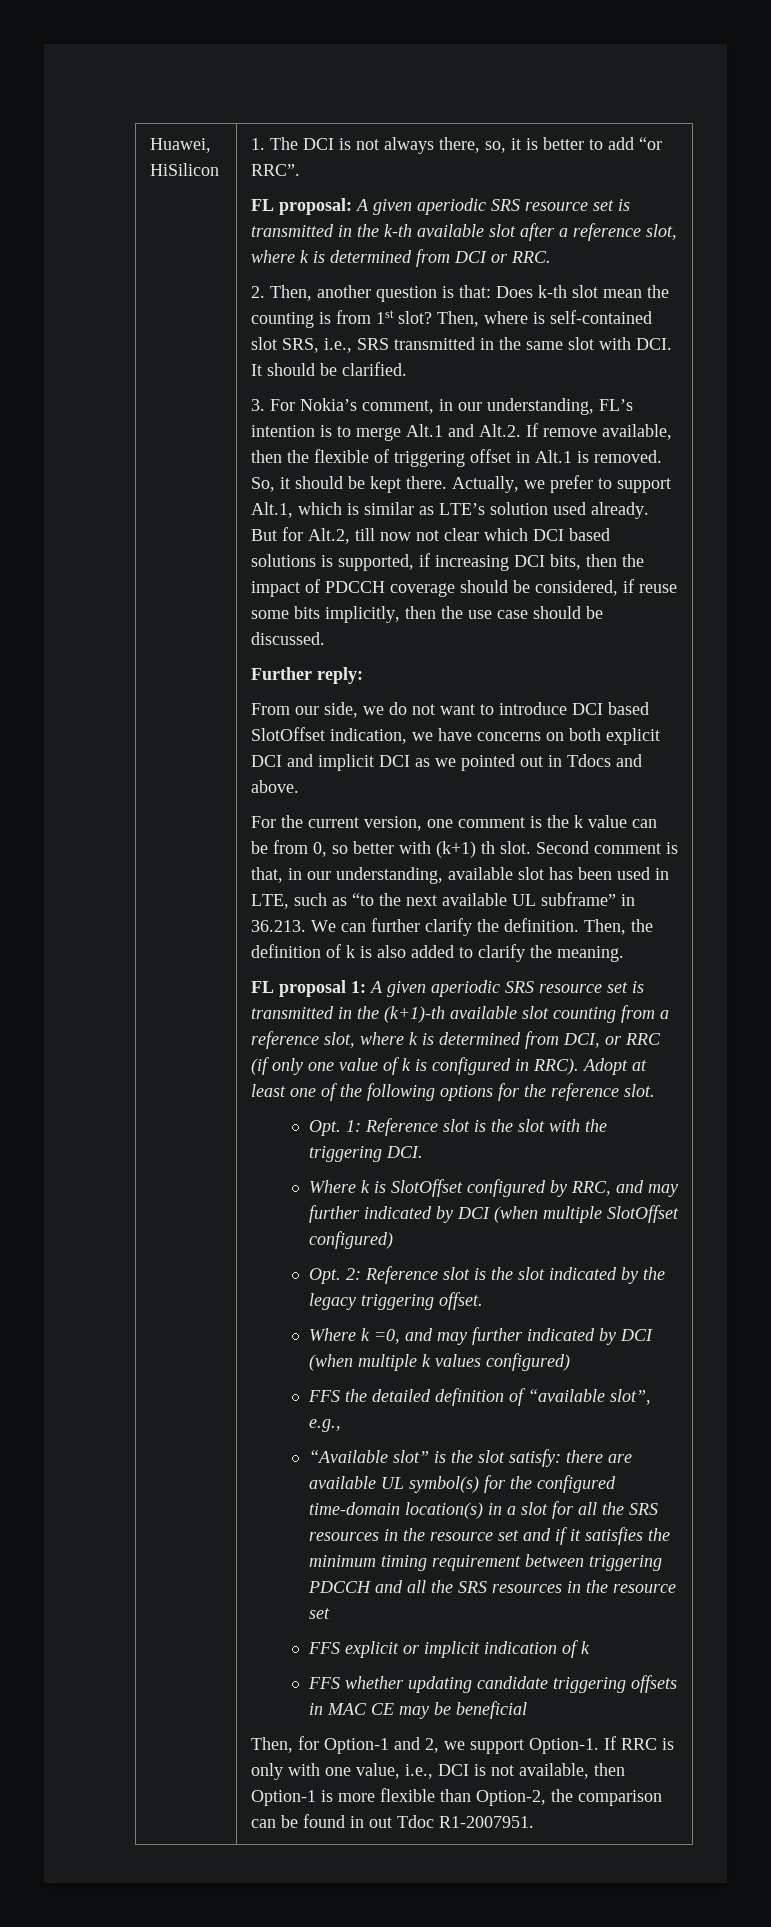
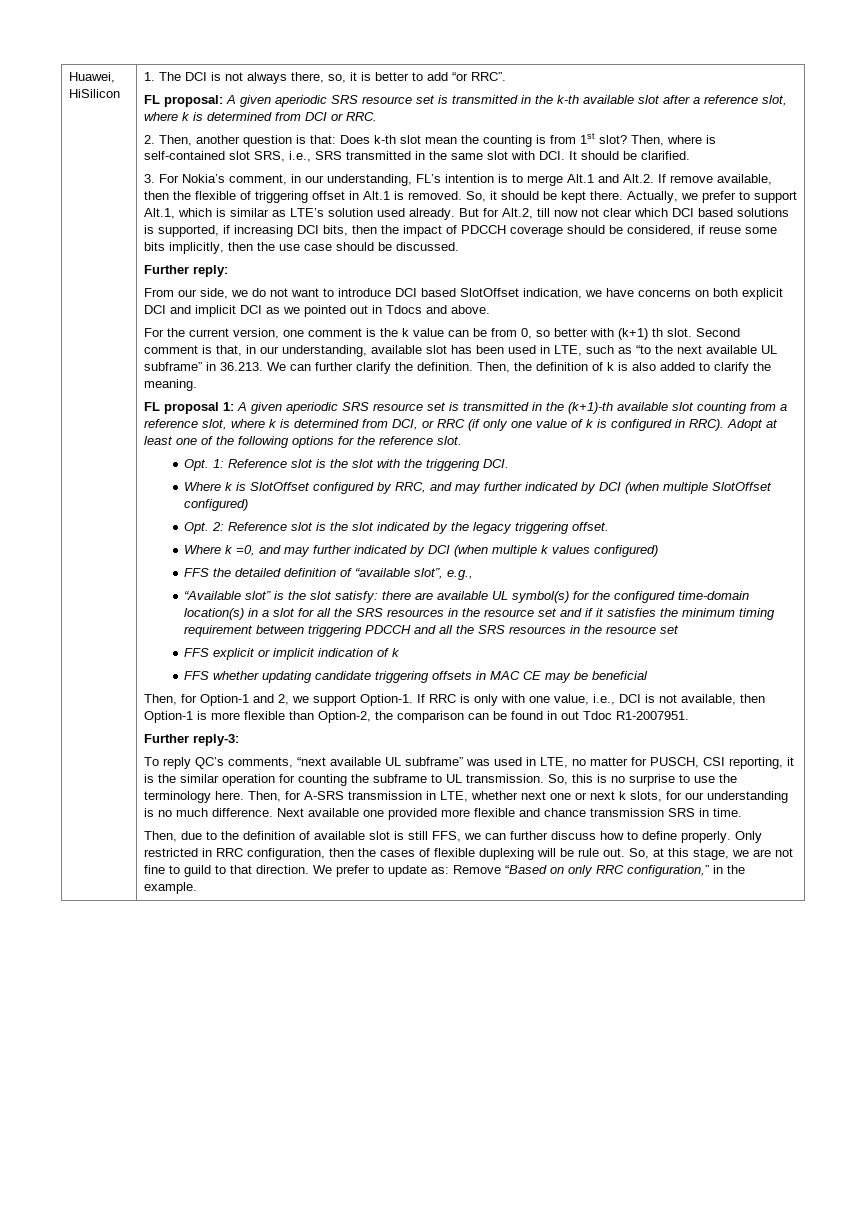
(534, 1822) none -> [143,734,239,746] [143,757,794,769] [143,774,737,786] [143,791,788,803] [143,808,742,820] [143,831,762,843] [143,848,793,860] [143,865,745,877] [143,882,197,894] // Further reply-3: // To reply QC’s comments, “next available UL subframe” was used in LTE, no matter for PUSCH, CSI reporting, it is the similar operation for counting the subframe to UL transmission. So, this is no surprise to use the terminology here. Then, for A-SRS transmission in LTE, whether next one or next k slots, for our understanding is no much difference. Next available one provided more flexible and chance transmission SRS in time. // Then, due to the definition of available slot is still FFS, we can further discuss how to define properly. Only restricted in RRC configuration, then the cases of flexible duplexing will be rule out. So, at this stage, we are not fine to guild to that direction. We prefer to update as: Remove “Based on only RRC configuration,” in the example.

